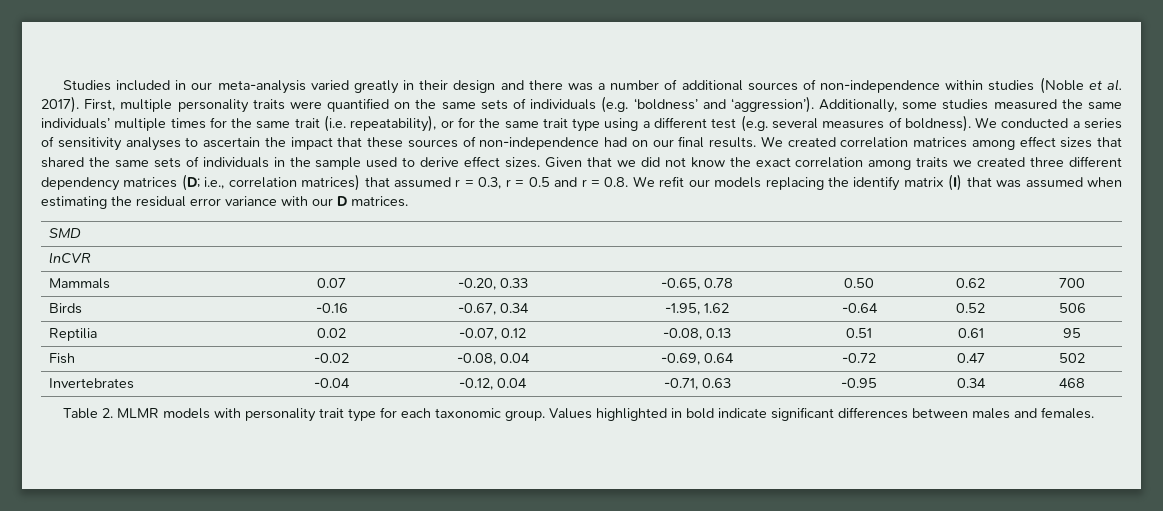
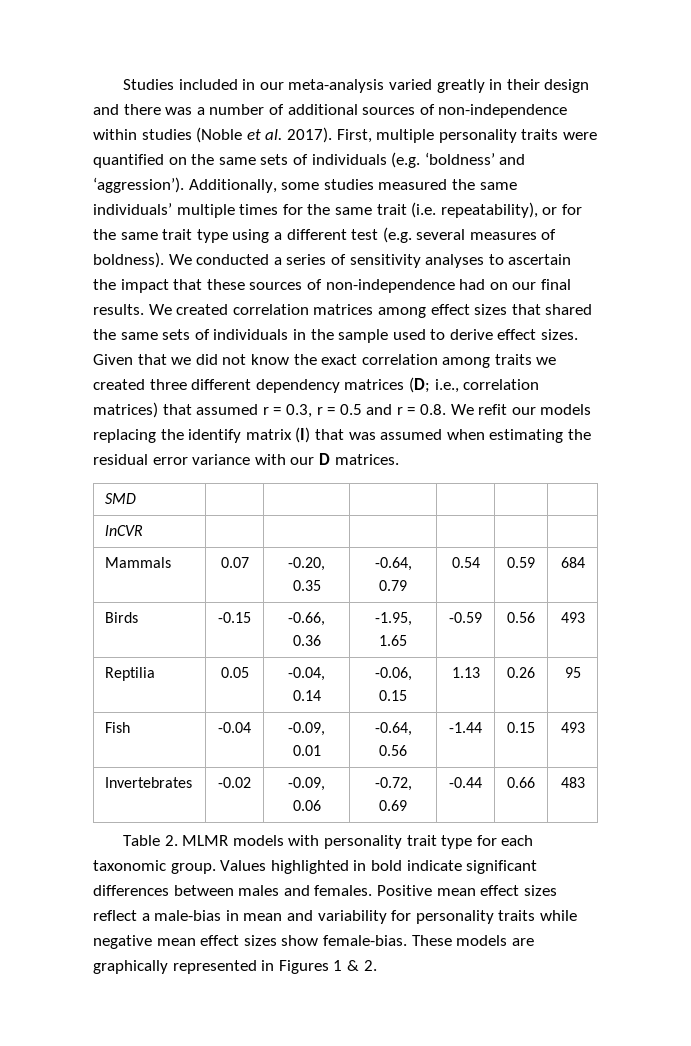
[499,278,528,288] [661,278,733,290] [844,278,874,288] [956,278,985,288] [1059,278,1085,288] [48,303,82,314] [315,303,348,313] [457,303,529,315] [665,303,729,315] [841,303,878,313] [956,303,985,313] [1058,303,1086,313] [48,328,97,341] [317,328,346,338] [459,328,526,340] [663,328,731,340] [846,328,872,338] [957,328,984,338] [1063,328,1081,338] [48,353,75,364] [314,353,349,363] [456,353,530,365] [661,353,734,365] [842,353,876,363] [956,353,985,363] [1059,353,1085,363] [48,378,134,389] [314,378,350,388] [459,378,527,390] [663,378,731,390] [841,378,877,388] [956,378,986,388] [1059,378,1085,388] 0.33 | -0.65, 0.78 | 0.50 | 0.62 | 700 // Birds | -0.16 | -0.67, 0.34 | -1.95, 1.62 | -0.64 | 0.52 | 506 // Reptilia | 0.02 | -0.07, 0.12 | -0.08, 0.13 | 0.51 | 0.61 | 95 // Fish | -0.02 | -0.08, 0.04 | -0.69, 0.64 | -0.72 | 0.47 | 502 // Invertebrates | -0.04 | -0.12, 0.04 | -0.71, 0.63 | -0.95 | 0.34 | 468 -> [292,580,321,591] [374,557,412,571] [379,580,407,591] [451,557,480,568] [507,557,535,568] [560,557,585,568] [105,612,139,623] [218,612,251,623] [288,612,325,626] [292,635,321,646] [374,612,412,626] [379,635,407,646] [449,612,482,623] [507,612,535,623] [560,612,585,623] [105,667,156,681] [220,667,249,678] [288,667,325,681] [292,690,321,701] [374,667,412,681] [379,690,407,701] [451,667,480,678] [507,667,535,678] [564,667,581,678] [105,722,131,733] [218,722,251,733] [288,722,325,736] [292,745,321,756] [374,722,412,736] [379,745,407,756] [449,722,482,733] [507,722,535,733] [560,722,585,733] [105,777,193,788] [218,777,251,788] [288,777,325,791] [292,800,321,811] [374,777,412,791] [379,800,407,811] [449,777,482,788] [507,777,535,788] [560,777,585,788] 0.35 | -0.64, 0.79 | 0.54 | 0.59 | 684 // Birds | -0.15 | -0.66, 0.36 | -1.95, 1.65 | -0.59 | 0.56 | 493 // Reptilia | 0.05 | -0.04, 0.14 | -0.06, 0.15 | 1.13 | 0.26 | 95 // Fish | -0.04 | -0.09, 0.01 | -0.64, 0.56 | -1.44 | 0.15 | 493 // Invertebrates | -0.02 | -0.09, 0.06 | -0.72, 0.69 | -0.44 | 0.66 | 483
(1094, 413) none -> [376,885,557,896] [93,910,577,924] [93,935,534,949] [93,960,377,974] Positive mean effect sizes reflect a male-bias in mean and variability for personality traits while negative mean effect sizes show female-bias. These models are graphically represented in Figures 1 & 2.

